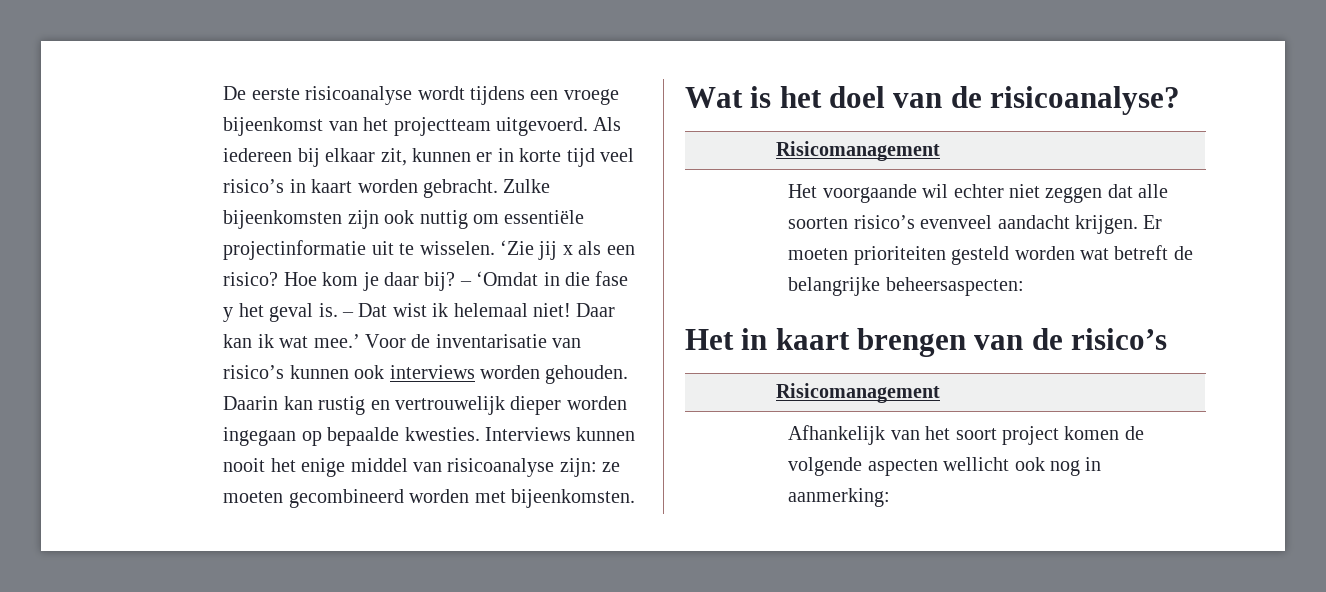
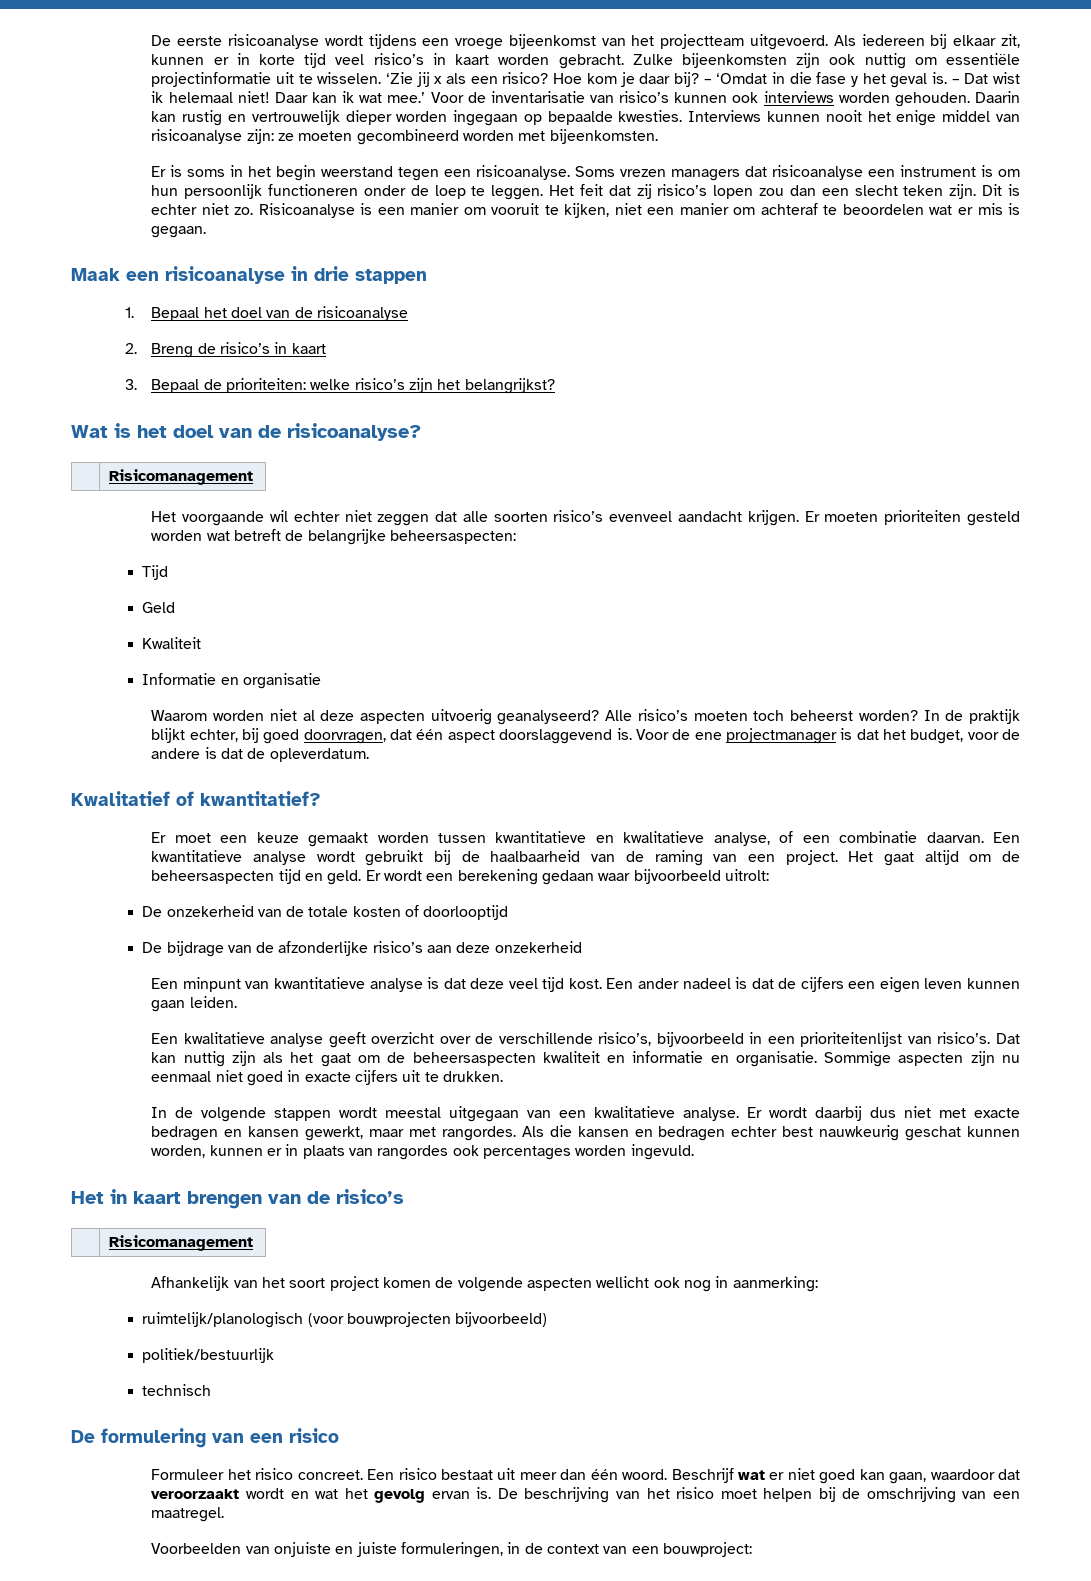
(635, 498) none -> [151,165,1020,181] [151,184,1021,200] [151,203,1020,218] [151,226,207,238] [71,266,427,284] [124,306,408,321] [124,342,326,358] [124,378,555,394] // Er is soms in het begin weerstand tegen een risicoanalyse. Soms vrezen managers dat risicoanalyse een instrument is om hun persoonlijk functioneren onder de loep te leggen. Het feit dat zij risico’s lopen zou dan een slecht teken zijn. Dit is echter niet zo. Risicoanalyse is een manier om vooruit te kijken, niet een manier om achteraf te beoordelen wat er mis is gegaan. // Maak een risicoanalyse in drie stappen // 1. Bepaal het doel van de risicoanalyse // 2. Breng de risico’s in kaart // 3. Bepaal de prioriteiten: welke risico’s zijn het belangrijkst?
(1024, 286) none -> [142,565,169,580] [142,602,176,613] [142,637,202,649] [142,673,321,689] [151,709,1020,725] [151,728,1020,744] [151,747,369,762] [71,791,321,806] [151,831,1021,847] [151,850,1021,866] [151,869,769,885] [142,905,509,920] [142,941,582,957] [151,977,1020,993] [151,996,237,1012] [151,1032,1020,1048] [151,1051,1020,1067] [151,1070,503,1086] [151,1106,1021,1122] [151,1125,1020,1141] [151,1144,694,1160] // Tijd // Geld // Kwaliteit // Informatie en organisatie // Waarom worden niet al deze aspecten uitvoerig geanalyseerd? Alle risico’s moeten toch beheerst worden? In de praktijk blijkt echter, bij goed doorvragen, dat één aspect doorslaggevend is. Voor de ene projectmanager is dat het budget, voor de andere is dat de opleverdatum. // Kwalitatief of kwantitatief? // Er moet een keuze gemaakt worden tussen kwantitatieve en kwalitatieve analyse, of een combinatie daarvan. Een kwantitatieve analyse wordt gebruikt bij de haalbaarheid van de raming van een project. Het gaat altijd om de beheersaspecten tijd en geld. Er wordt een berekening gedaan waar bijvoorbeeld uitrolt: // De onzekerheid van de totale kosten of doorlooptijd // De bijdrage van de afzonderlijke risico’s aan deze onzekerheid // Een minpunt van kwantitatieve analyse is dat deze veel tijd kost. Een ander nadeel is dat de cijfers een eigen leven kunnen gaan leiden. // Een kwalitatieve analyse geeft overzicht over de verschillende risico’s, bijvoorbeeld in een prioriteitenlijst van risico’s. Dat kan nuttig zijn als het gaat om de beheersaspecten kwaliteit en informatie en organisatie. Sommige aspecten zijn nu eenmaal niet goed in exacte cijfers uit te drukken. // In de volgende stappen wordt meestal uitgegaan van een kwalitatieve analyse. Er wordt daarbij dus niet met exacte bedragen en kansen gewerkt, maar met rangordes. Als die kansen en bedragen echter best nauwkeurig geschat kunnen worden, kunnen er in plaats van rangordes ook percentages worden ingevuld.
(891, 497) none -> [142,1312,548,1328] [142,1348,275,1363] [142,1384,212,1396] [71,1428,339,1448] [151,1468,1020,1484] [151,1487,1020,1503] [151,1507,225,1522] [151,1542,752,1558] // ruimtelijk/planologisch (voor bouwprojecten bijvoorbeeld) // politiek/bestuurlijk // technisch // De formulering van een risico // Formuleer het risico concreet. Een risico bestaat uit meer dan één woord. Beschrijf wat er niet goed kan gaan, waardoor dat veroorzaakt wordt en wat het gevolg ervan is. De beschrijving van het risico moet helpen bij de omschrijving van een maatregel. // Voorbeelden van onjuiste en juiste formuleringen, in de context van een bouwproject:

